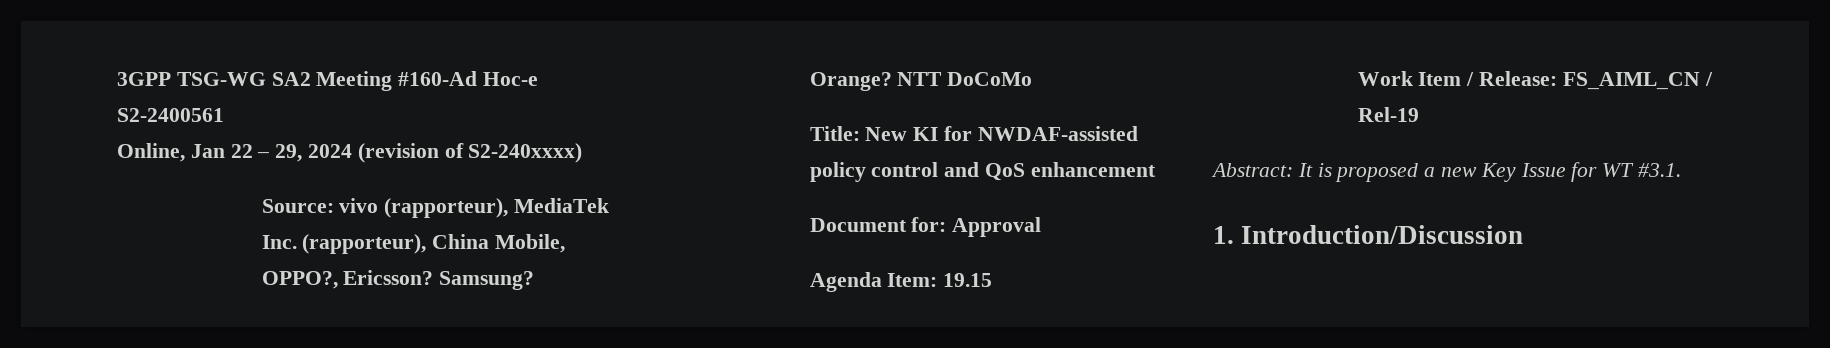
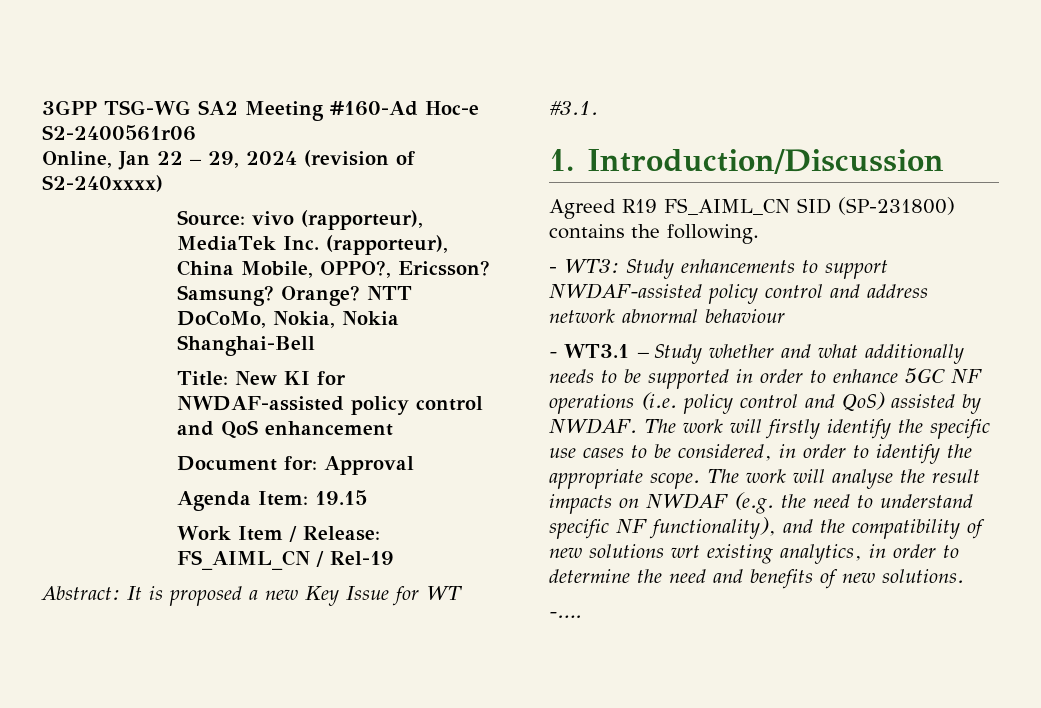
[117,108,224,122] S2-2400561 -> [42,125,196,141] S2-2400561r06
[947,72,1033,86] DoCoMo -> [177,310,399,328] [177,335,315,356] DoCoMo, Nokia, Nokia Shanghai-Bell
(1524, 234) none -> [549,197,955,219] [549,224,759,244] [549,259,888,279] [549,283,928,304] [549,309,785,323] [549,344,964,364] [549,368,982,389] [549,392,981,414] [549,418,990,439] [549,444,972,464] [549,469,980,489] [549,492,973,514] [549,517,985,539] [549,544,959,564] [549,569,964,589] [549,612,582,618] // Agreed R19 FS_AIML_CN SID (SP-231800) contains the following. // - WT3: Study enhancements to support NWDAF-assisted policy control and address network abnormal behaviour // - WT3.1 – Study whether and what additionally needs to be supported in order to enhance 5GC NF operations (i.e. policy control and QoS) assisted by NWDAF. The work will firstly identify the specific use cases to be considered, in order to identify the appropriate scope. The work will analyse the result impacts on NWDAF (e.g. the need to understand specific NF functionality), and the compatibility of new solutions wrt existing analytics, in order to determine the need and benefits of new solutions. // -….

